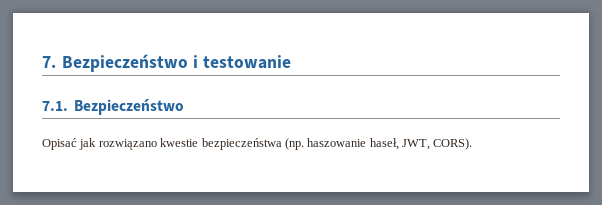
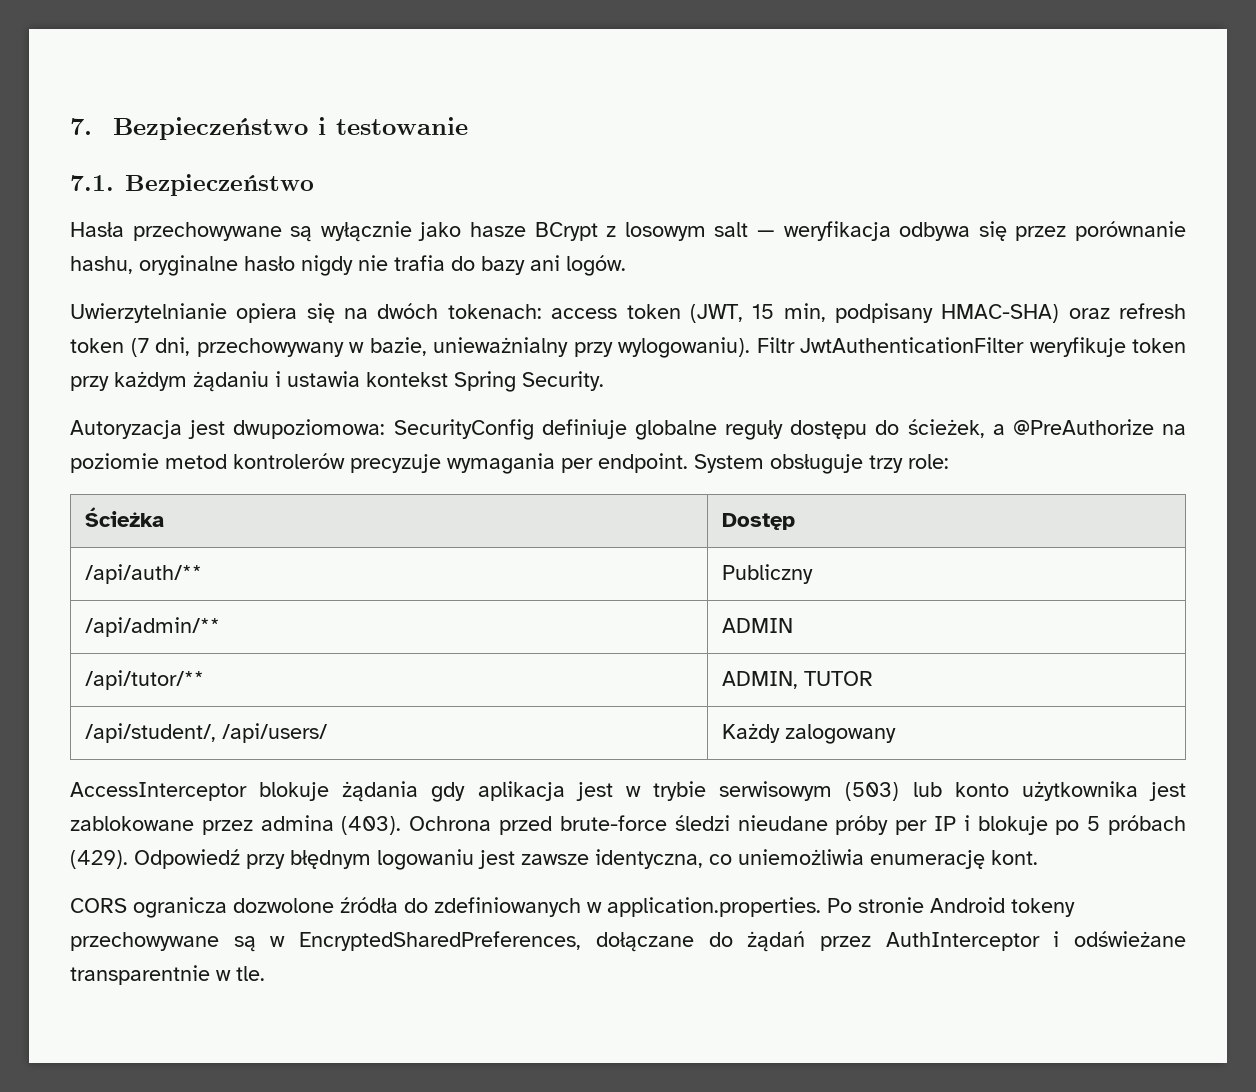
[42,138,473,150] Opisać jak rozwiązano kwestie bezpieczeństwa (np. haszowanie haseł, JWT, CORS). -> [70,221,1187,242] [70,255,626,276] [70,303,1187,323] [70,337,1186,358] [70,371,604,392] [70,419,1186,440] [70,453,949,474] [85,507,165,527] [722,513,796,530] [85,564,203,584] [722,564,814,584] [85,617,221,637] [722,618,794,633] [85,670,205,690] [722,671,874,689] [85,723,328,743] [722,723,897,744] [70,781,1187,802] [70,815,1186,835] [70,849,1038,870] [70,897,1075,918] [70,931,1187,952] [70,965,265,985] Hasła przechowywane są wyłącznie jako hasze BCrypt z losowym salt — weryfikacja odbywa się przez porównanie hashu, oryginalne hasło nigdy nie trafia do bazy ani logów. // Uwierzytelnianie opiera się na dwóch tokenach: access token (JWT, 15 min, podpisany HMAC-SHA) oraz refresh token (7 dni, przechowywany w bazie, unieważnialny przy wylogowaniu). Filtr JwtAuthenticationFilter weryfikuje token przy każdym żądaniu i ustawia kontekst Spring Security. // Autoryzacja jest dwupoziomowa: SecurityConfig definiuje globalne reguły dostępu do ścieżek, a @PreAuthorize na poziomie metod kontrolerów precyzuje wymagania per endpoint. System obsługuje trzy role: // Ścieżka | Dostęp // /api/auth/** | Publiczny // /api/admin/** | ADMIN // /api/tutor/** | ADMIN, TUTOR // /api/student/, /api/users/ | Każdy zalogowany // AccessInterceptor blokuje żądania gdy aplikacja jest w trybie serwisowym (503) lub konto użytkownika jest zablokowane przez admina (403). Ochrona przed brute-force śledzi nieudane próby per IP i blokuje po 5 próbach (429). Odpowiedź przy błędnym logowaniu jest zawsze identyczna, co uniemożliwia enumerację kont. // CORS ogranicza dozwolone źródła do zdefiniowanych w application.properties. Po stronie Android tokeny przechowywane są w EncryptedSharedPreferences, dołączane do żądań przez AuthInterceptor i odświeżane transparentnie w tle.

